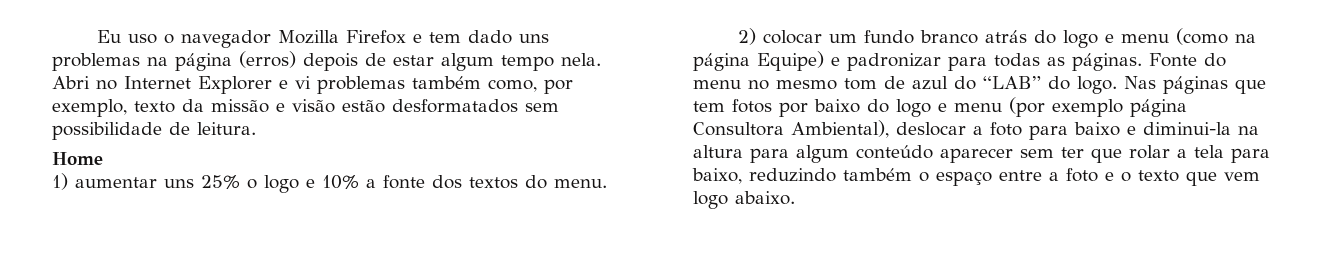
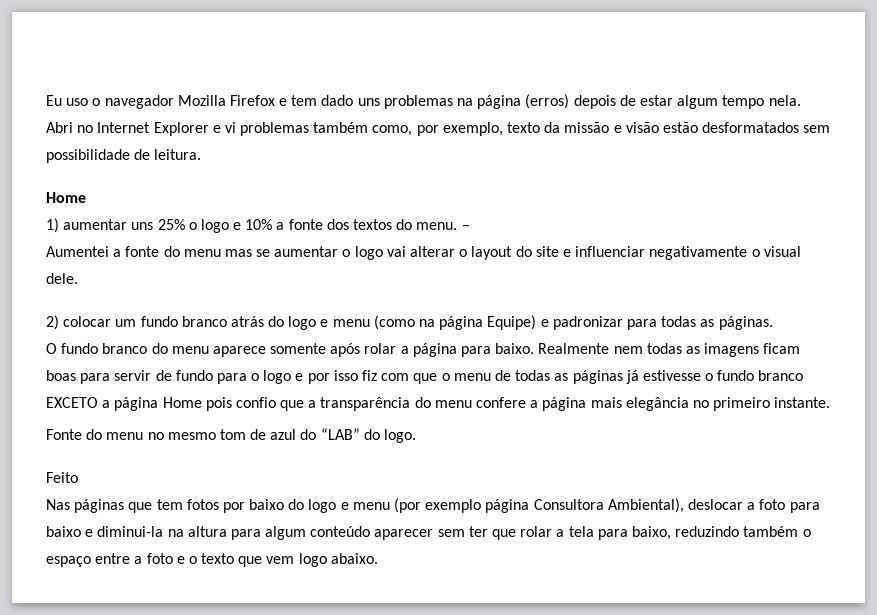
(607, 183) none -> [461,225,470,230] [46,246,801,260] [46,273,78,284] – // Aumentei a fonte do menu mas se aumentar o logo vai alterar o layout do site e influenciar negativamente o visual dele.
(1142, 62) none -> [46,343,801,357] [46,370,804,384] [46,397,831,411] // O fundo branco do menu aparece somente após rolar a página para baixo. Realmente nem todas as imagens ficam boas para servir de fundo para o logo e por isso fiz com que o menu de todas as páginas já estivesse o fundo branco EXCETO a página Home pois confio que a transparência do menu confere a página mais elegância no primeiro instante. //
(1117, 85) none -> [46,472,78,483] // Feito //

